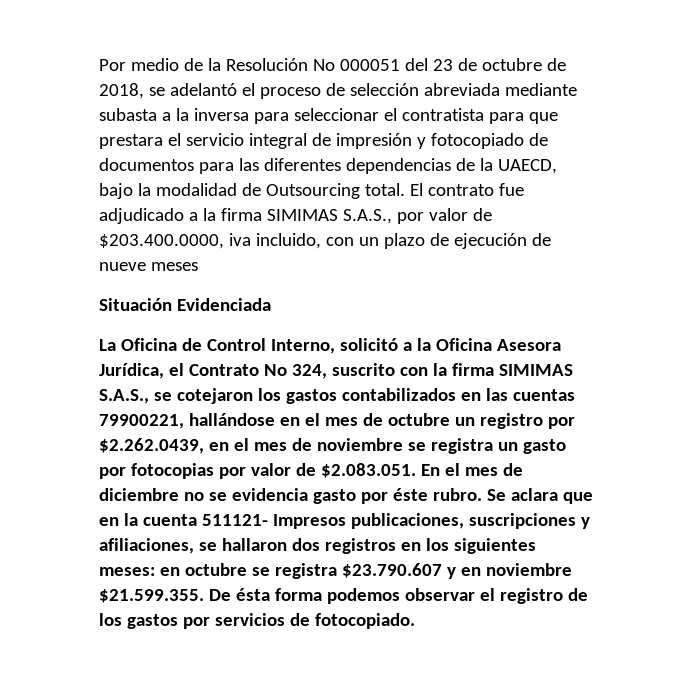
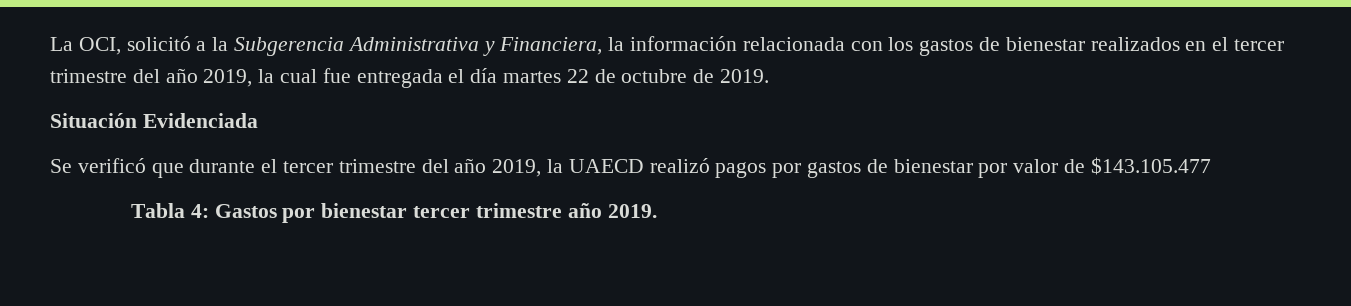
[99,58,566,71] [99,83,577,99] [99,108,558,124] [99,133,548,149] [99,158,557,174] [99,183,524,199] [99,208,492,224] [99,233,551,249] [99,262,198,271] [99,298,271,311] [99,338,561,354] [99,363,573,379] [99,388,575,404] [99,413,575,429] [99,438,566,454] [99,463,523,479] [99,488,593,504] [99,513,590,529] [99,538,536,554] [99,563,572,579] [99,588,588,604] [99,613,415,629] Por medio de la Resolución No 000051 del 23 de octubre de 2018, se adelantó el proceso de selección abreviada mediante subasta a la inversa para seleccionar el contratista para que prestara el servicio integral de impresión y fotocopiado de documentos para las diferentes dependencias de la UAECD, bajo la modalidad de Outsourcing total. El contrato fue adjudicado a la firma SIMIMAS S.A.S., por valor de $203.400.0000, iva incluido, con un plazo de ejecución de nueve meses // Situación Evidenciada // La Oficina de Control Interno, solicitó a la Oficina Asesora Jurídica, el Contrato No 324, suscrito con la firma SIMIMAS S.A.S., se cotejaron los gastos contabilizados en las cuentas 79900221, hallándose en el mes de octubre un registro por $2.262.0439, en el mes de noviembre se registra un gasto por fotocopias por valor de $2.083.051. En el mes de diciembre no se evidencia gasto por éste rubro. Se aclara que en la cuenta 511121- Impresos publicaciones, suscripciones y afiliaciones, se hallaron dos registros en los siguientes meses: en octubre se registra $23.790.607 y en noviembre $21.599.355. De ésta forma podemos observar el registro de los gastos por servicios de fotocopiado. -> [50,36,1285,56] [50,68,770,88] [50,113,258,128] [50,157,1211,178] [131,203,657,223] La OCI, solicitó a la Subgerencia Administrativa y Financiera, la información relacionada con los gastos de bienestar realizados en el tercer trimestre del año 2019, la cual fue entregada el día martes 22 de octubre de 2019. // Situación Evidenciada // Se verificó que durante el tercer trimestre del año 2019, la UAECD realizó pagos por gastos de bienestar por valor de $143.105.477 // Tabla 4: Gastos por bienestar tercer trimestre año 2019.

